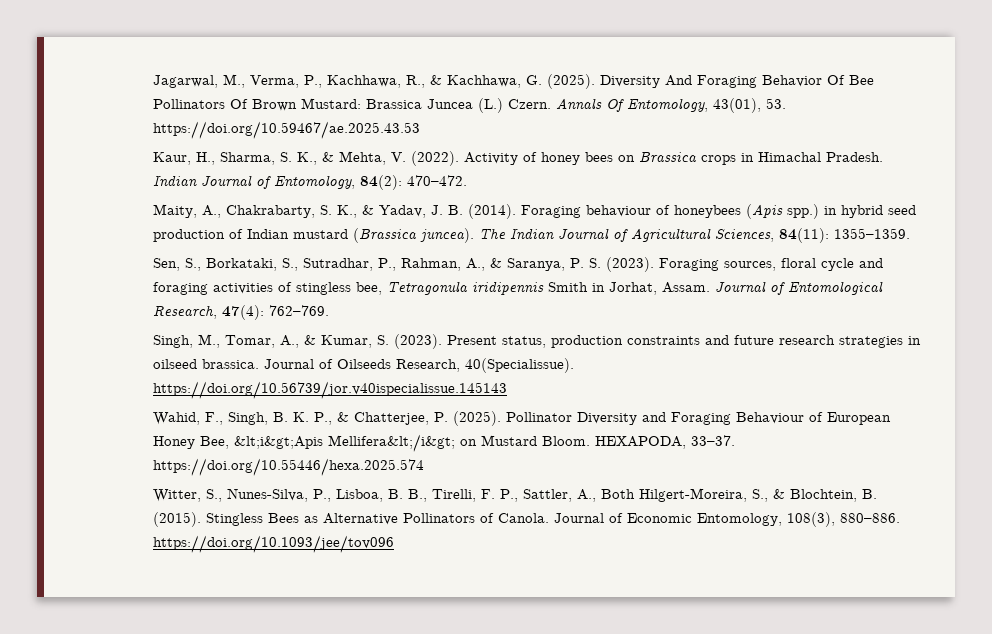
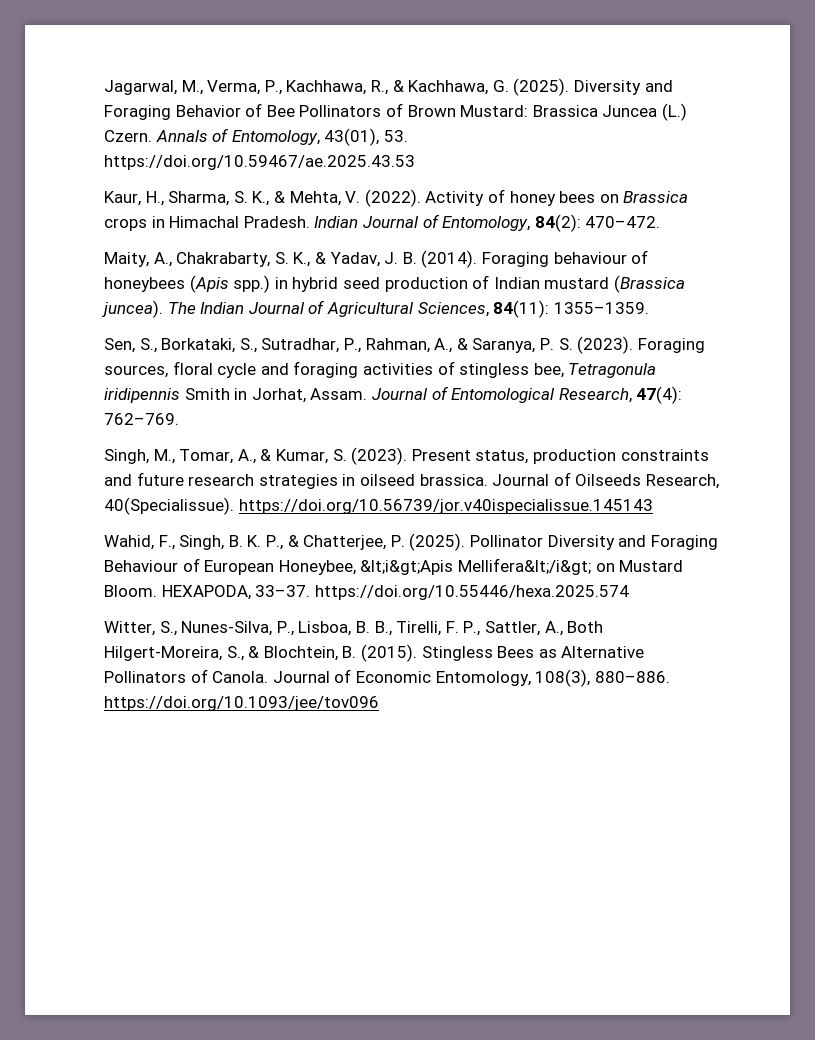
[665,75,693,86] And -> [644,80,673,92] and
[827,75,846,85] Of -> [245,103,263,117] of
[230,99,249,109] Of -> [386,103,404,117] of
[606,99,625,112] Of -> [212,128,230,142] of
[153,436,230,449] Honey Bee, -> [278,560,356,575] Honeybee,

